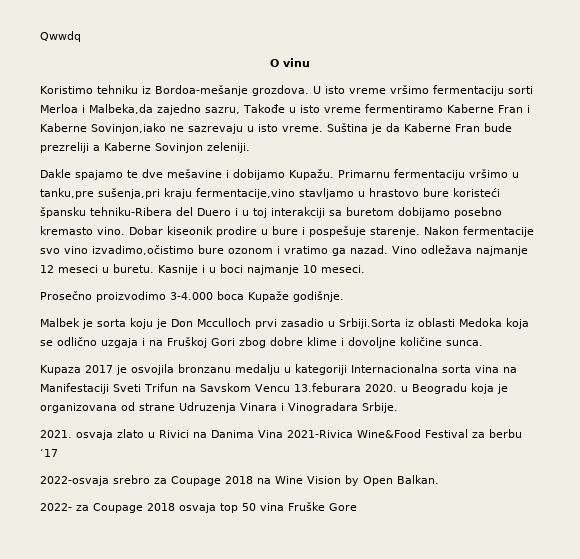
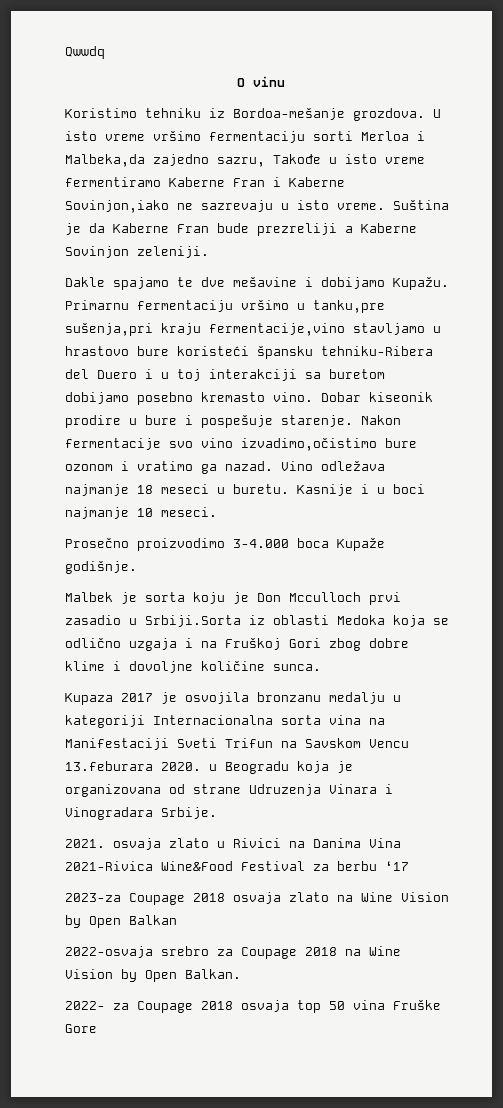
[40,265,54,273] 12 -> [137,485,153,494] 18
(58, 453) none -> [65,892,449,905] [65,915,177,928] // 2023-za Coupage 2018 osvaja zlato na Wine Vision by Open Balkan

